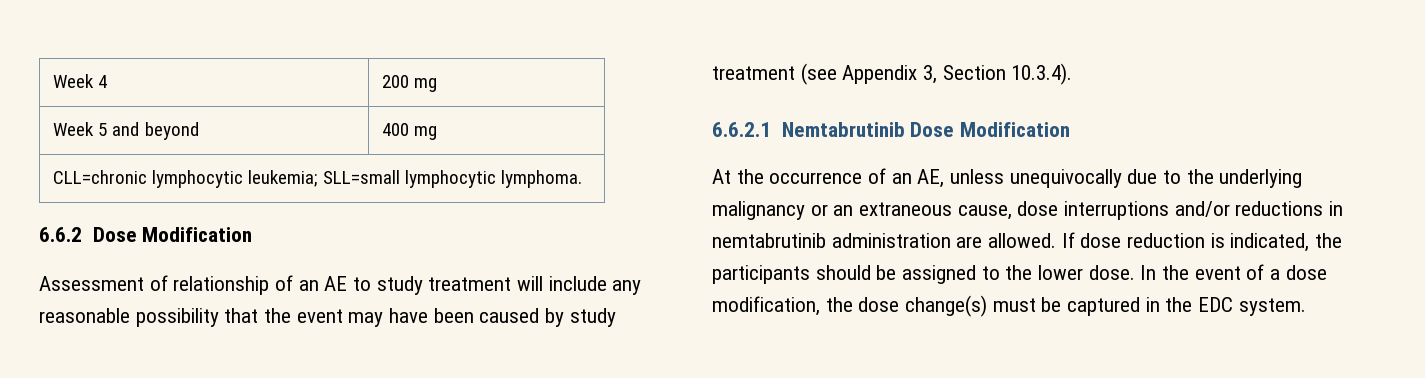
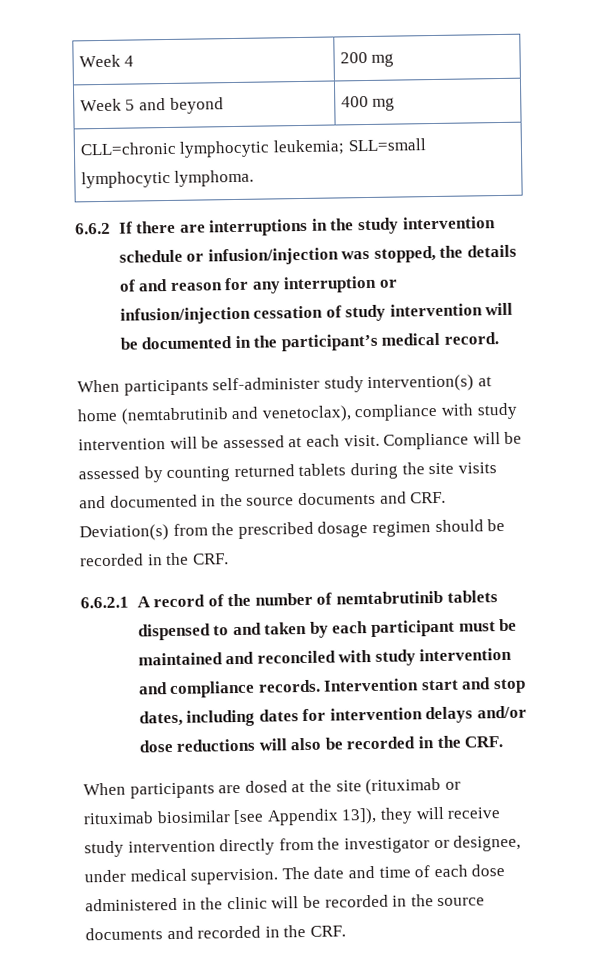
[92,227,253,242] [39,275,642,295] [39,308,616,327] [712,63,1073,85] [712,122,1070,137] [712,168,1303,188] [712,201,1344,220] [712,232,1343,252] [712,264,1327,284] [712,295,1306,317] Dose Modification // Assessment of relationship of an AE to study treatment will include any reasonable possibility that the event may have been caused by study treatment (see Appendix 3, Section 10.3.4). // 6.6.2.1 Nemtabrutinib Dose Modification // At the occurrence of an AE, unless unequivocally due to the underlying malignancy or an extraneous cause, dose interruptions and/or reductions in nemtabrutinib administration are allowed. If dose reduction is indicated, the participants should be assigned to the lower dose. In the event of a dose modification, the dose change(s) must be captured in the EDC system. -> [118,216,496,237] [118,244,518,266] [118,275,399,294] [119,302,514,325] [119,332,500,352] [77,374,492,396] [77,402,518,425] [78,431,523,451] [78,462,497,483] [79,491,447,509] [79,518,506,542] [80,552,229,567] [80,590,498,609] [137,618,518,641] [137,647,513,666] [137,677,527,699] [138,705,528,727] [138,735,504,753] [83,777,461,799] [83,806,502,826] [84,834,522,858] [84,864,506,885] [85,894,486,912] [85,924,346,941] If there are interruptions in the study intervention schedule or infusion/injection was stopped, the details of and reason for any interruption or infusion/injection cessation of study intervention will be documented in the participant’s medical record. // When participants self-administer study intervention(s) at home (nemtabrutinib and venetoclax), compliance with study intervention will be assessed at each visit. Compliance will be assessed by counting returned tablets during the site visits and documented in the source documents and CRF. Deviation(s) from the prescribed dosage regimen should be recorded in the CRF. // 6.6.2.1 A record of the number of nemtabrutinib tablets dispensed to and taken by each participant must be maintained and reconciled with study intervention and compliance records. Intervention start and stop dates, including dates for intervention delays and/or dose reductions will also be recorded in the CRF. // When participants are dosed at the site (rituximab or rituximab biosimilar [see Appendix 13]), they will receive study intervention directly from the investigator or designee, under medical supervision. The date and time of each dose administered in the clinic will be recorded in the source documents and recorded in the CRF.

